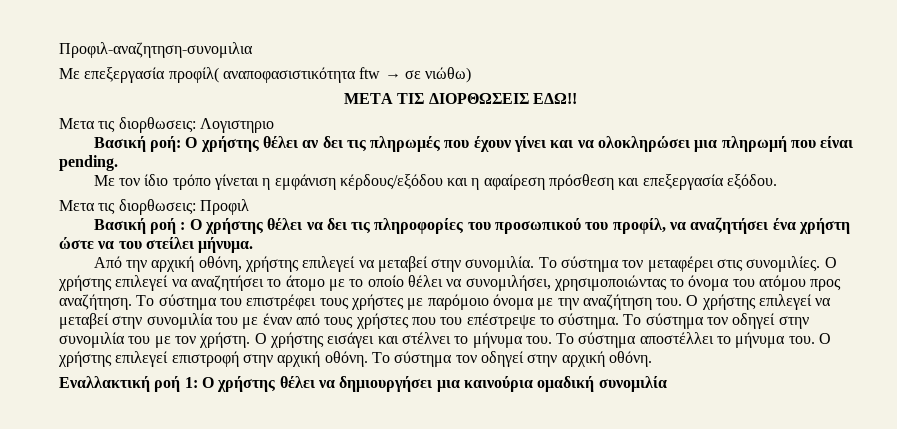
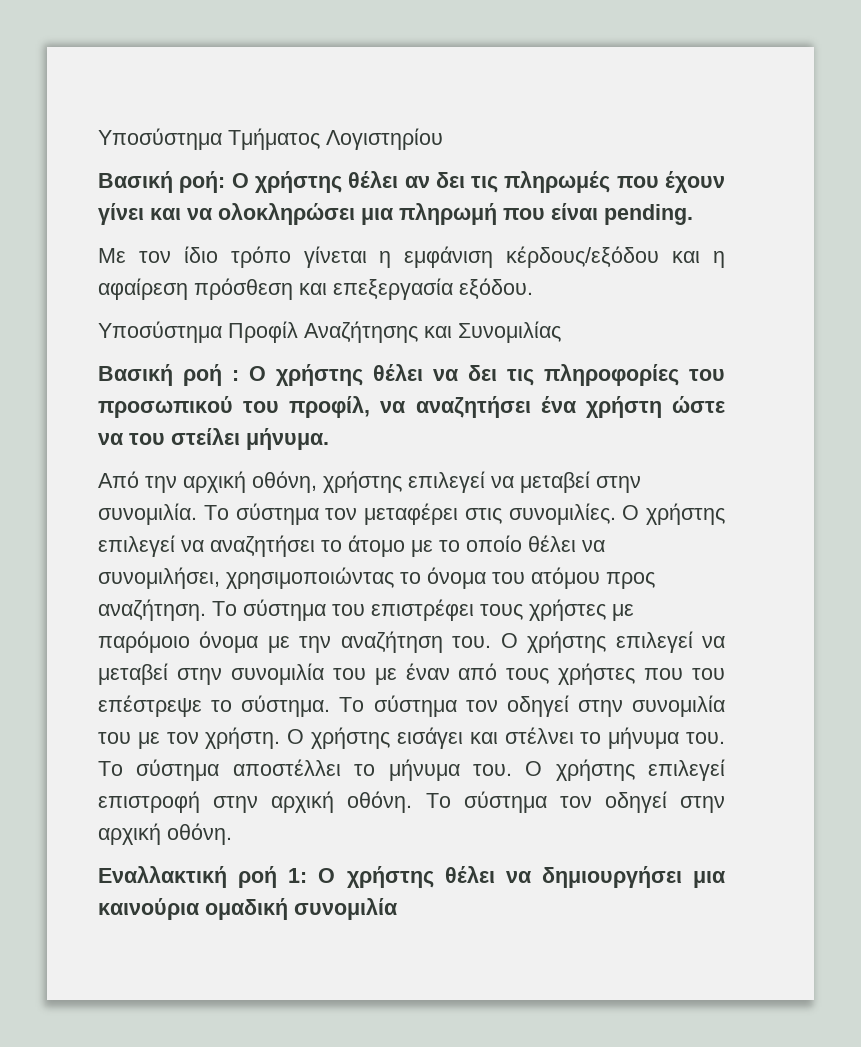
[59,42,253,58] [59,67,472,83] [344,93,577,104] [59,117,274,133] Προφιλ-αναζητηση-συνομιλια // Με επεξεργασία προφίλ( αναποφασιστικότητα ftw → σε νιώθω) // META TIΣ ΔΙΟΡΘΩΣΕΙΣ ΕΔΩ!! // Μετα τις διορθωσεις: Λογιστηριο -> [98,128,443,150] Υποσύστημα Τμήματος Λογιστηρίου
[59,199,249,215] Μετα τις διορθωσεις: Προφιλ -> [98,321,561,343] Υποσύστημα Προφίλ Αναζήτησης και Συνομιλίας

